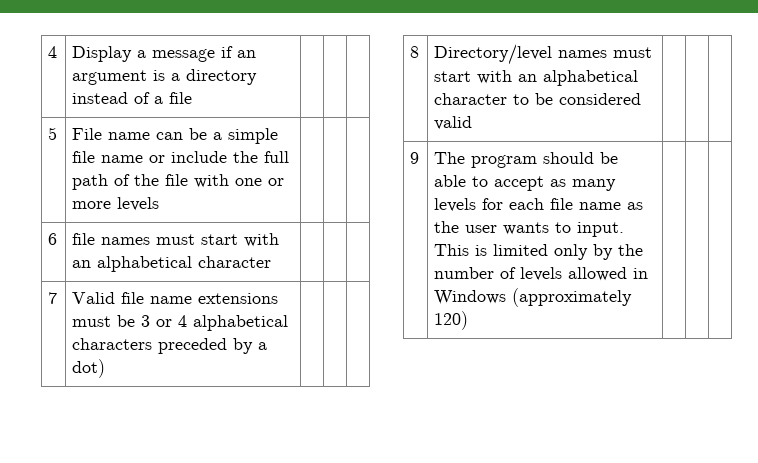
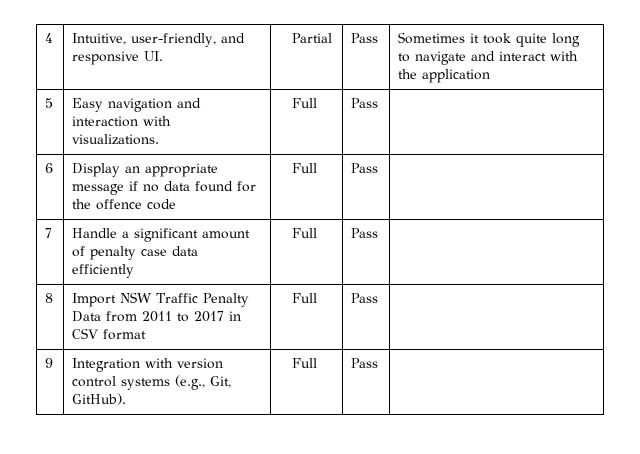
[72,46,257,62] [72,69,258,85] [72,92,193,104] [48,127,58,140] [72,128,279,144] [72,151,290,163] [72,174,285,190] [72,197,160,211] [48,233,58,245] [72,233,280,247] [72,256,272,272] [48,292,58,304] [72,292,279,304] [72,315,289,331] [72,338,268,354] [72,359,106,378] [410,46,420,58] [434,44,653,65] [434,70,639,86] [434,93,642,105] [434,116,473,130] [410,152,420,164] [434,152,619,168] [434,175,617,191] [434,198,644,212] [434,221,625,237] [434,244,644,260] [434,267,649,281] [434,288,633,307] [434,311,469,330] Display a message if an argument is a directory instead of a file | | | // 5 | File name can be a simple file name or include the full path of the file with one or more levels | | | // 6 | file names must start with an alphabetical character | | | // 7 | Valid file name extensions must be 3 or 4 alphabetical characters preceded by a dot) | | | // 8 | Directory/level names must start with an alphabetical character to be considered valid | | | // 9 | The program should be able to accept as many levels for each file name as the user wants to input. This is limited only by the number of levels allowed in Windows (approximately 120) | | -> [72,33,246,47] [72,51,164,65] [291,33,332,43] [351,33,379,43] [398,32,581,47] [398,51,579,65] [398,69,491,83] [45,98,54,108] [72,98,202,112] [72,116,172,127] [72,134,160,145] [291,98,317,108] [351,98,379,108] [45,163,54,173] [72,163,219,177] [72,181,257,195] [72,199,177,210] [291,163,317,173] [351,163,379,173] [45,228,53,238] [72,228,251,242] [72,246,199,260] [72,264,135,278] [291,228,317,238] [351,228,379,238] [45,293,54,303] [72,292,250,307] [72,311,242,322] [72,328,147,340] [291,293,317,303] [351,293,379,303] [45,358,54,368] [72,358,224,372] [72,375,232,390] [72,393,127,405] [291,358,317,368] [351,358,379,368] Intuitive, user-friendly, and responsive UI. | Partial | Pass | Sometimes it took quite long to navigate and interact with the application // 5 | Easy navigation and interaction with visualizations. | Full | Pass | // 6 | Display an appropriate message if no data found for the offence code | Full | Pass | // 7 | Handle a significant amount of penalty case data efficiently | Full | Pass | // 8 | Import NSW Traffic Penalty Data from 2011 to 2017 in CSV format | Full | Pass | // 9 | Integration with version control systems (e.g., Git, GitHub). | Full | Pass

